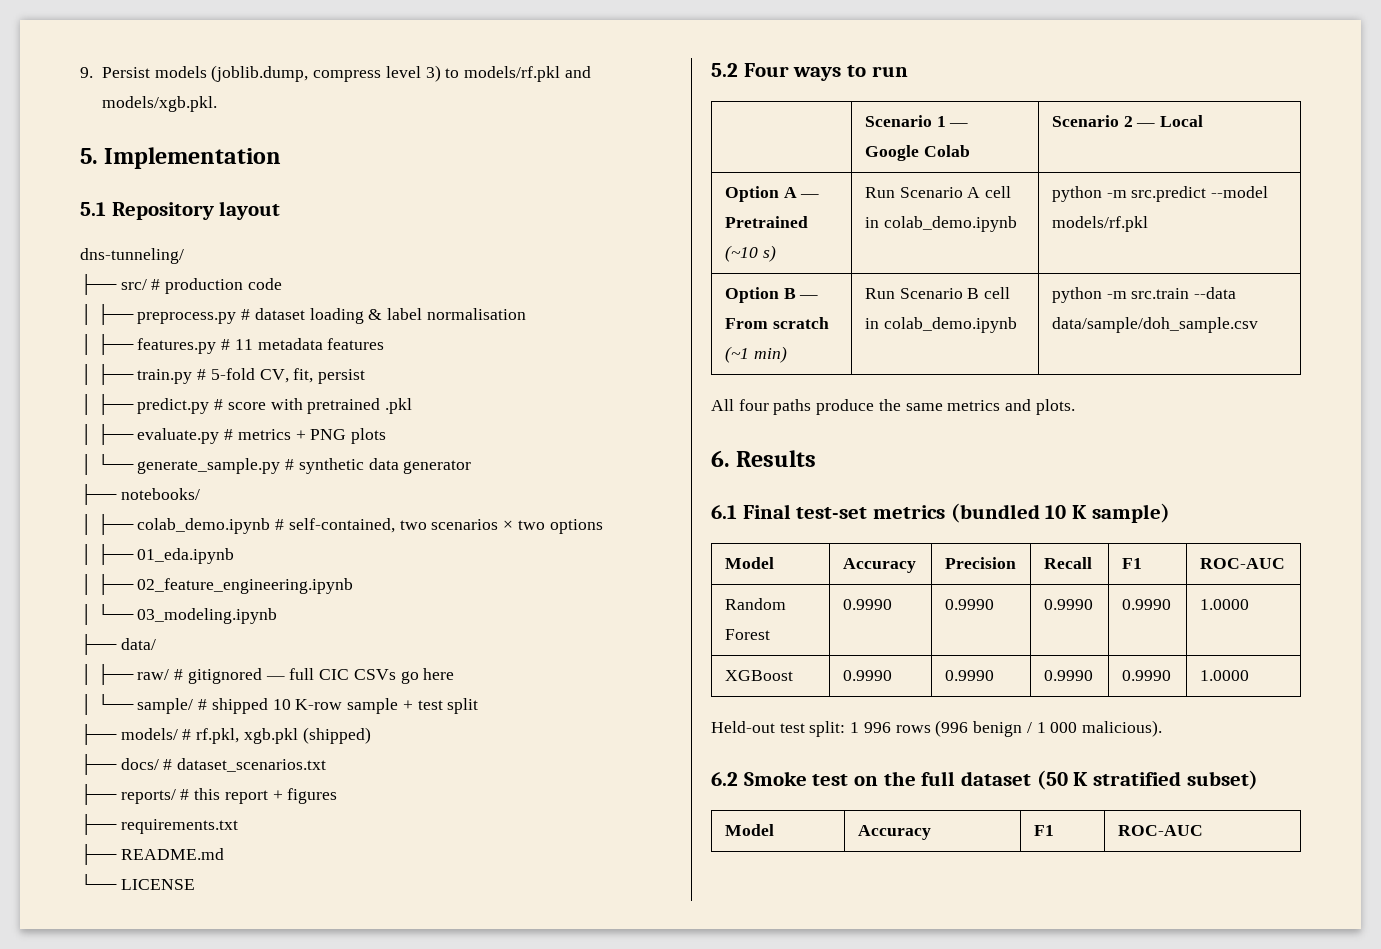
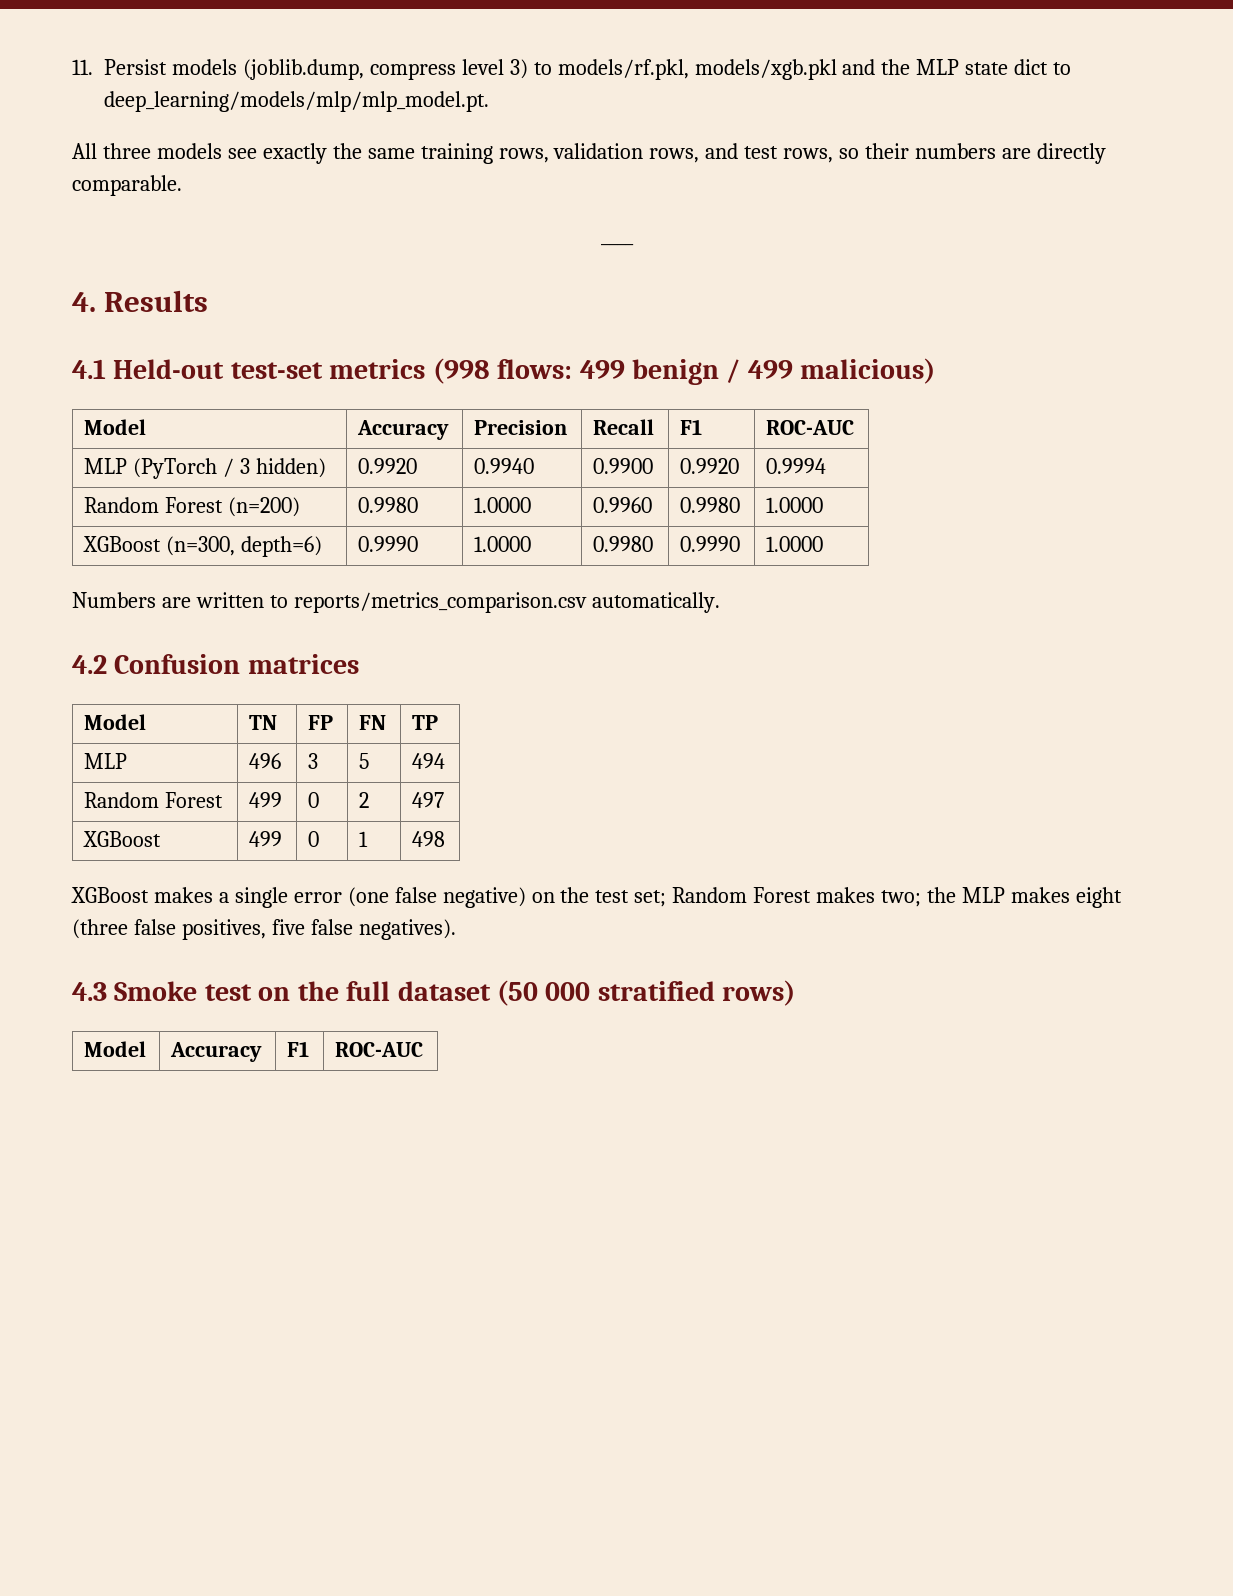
[80,67,93,78] 9. -> [72,59,93,75] 11.
[464,66,591,82] [101,96,217,112] [80,147,282,169] [80,201,281,220] [80,248,184,264] [80,274,282,295] [80,304,526,325] [80,334,385,355] [80,364,366,385] [80,394,413,415] [80,424,387,445] [80,454,472,475] [80,484,200,505] [80,514,603,535] [80,544,235,565] [80,574,354,595] [80,604,278,625] [80,634,156,655] [80,664,455,685] [80,694,479,715] [80,724,371,745] [80,754,327,775] [80,784,338,805] [80,814,238,835] [80,844,224,865] [80,874,195,890] [711,63,908,81] [864,115,969,127] [864,145,970,161] [1051,115,1204,127] [724,186,820,202] [724,216,808,228] [724,245,776,262] [864,186,1012,198] [864,216,1017,232] [1051,186,1269,202] [1051,216,1148,232] [724,287,819,303] [724,317,829,329] [724,346,787,363] [864,287,1011,299] [864,317,1017,333] [1051,287,1237,303] [1051,317,1258,333] [711,399,1075,415] [711,450,817,467] [711,503,1170,523] models/rf.pkl and models/xgb.pkl. // 5. Implementation // 5.1 Repository layout // dns-tunneling/ // ├── src/ # production code // │ ├── preprocess.py # dataset loading & label normalisation // │ ├── features.py # 11 metadata features // │ ├── train.py # 5-fold CV, fit, persist // │ ├── predict.py # score with pretrained .pkl // │ ├── evaluate.py # metrics + PNG plots // │ └── generate_sample.py # synthetic data generator // ├── notebooks/ // │ ├── colab_demo.ipynb # self-contained, two scenarios × two options // │ ├── 01_eda.ipynb // │ ├── 02_feature_engineering.ipynb // │ └── 03_modeling.ipynb // ├── data/ // │ ├── raw/ # gitignored — full CIC CSVs go here // │ └── sample/ # shipped 10 K-row sample + test split // ├── models/ # rf.pkl, xgb.pkl (shipped) // ├── docs/ # dataset_scenarios.txt // ├── reports/ # this report + figures // ├── requirements.txt // ├── README.md // └── LICENSE // 5.2 Four ways to run // | Scenario 1 — Google Colab | Scenario 2 — Local // Option A — Pretrained (~10 s) | Run Scenario A cell in colab_demo.ipynb | python -m src.predict --model models/rf.pkl // Option B — From scratch (~1 min) | Run Scenario B cell in colab_demo.ipynb | python -m src.train --data data/sample/doh_sample.csv // All four paths produce the same metrics and plots. // 6. Results // 6.1 Final test-set metrics (bundled 10 K sample) -> [557,59,1072,80] [104,91,489,112] [72,143,1106,164] [72,175,182,196] [600,243,634,246] [72,290,209,312] [72,358,936,385] models/rf.pkl, models/xgb.pkl and the MLP state dict to deep_learning/models/mlp/mlp_model.pt. // All three models see exactly the same training rows, validation rows, and test rows, so their numbers are directly comparable. // ____ // 4. Results // 4.1 Held-out test-set metrics (998 flows: 499 benign / 499 malicious)
[724,598,786,610] [724,629,770,640] [842,599,892,610] [944,599,994,610] [1043,599,1093,610] [1121,599,1171,610] [1199,599,1249,610] [724,670,793,681] [842,670,892,681] [944,670,994,681] [1043,670,1093,681] [1121,670,1171,681] [1199,670,1249,681] [711,720,1162,737] [711,772,738,786] Random Forest | 0.9990 | 0.9990 | 0.9990 | 0.9990 | 1.0000 // XGBoost | 0.9990 | 0.9990 | 0.9990 | 0.9990 | 1.0000 // Held-out test split: 1 996 rows (996 benign / 1 000 malicious). // 6.2 -> [84,458,327,479] [358,458,418,474] [474,458,535,474] [593,458,654,474] [680,458,740,474] [766,458,827,474] [84,497,301,517] [358,497,419,513] [474,497,532,513] [593,497,653,513] [680,497,741,513] [766,497,824,513] [83,536,323,557] [358,536,419,552] [474,536,532,552] [593,536,654,552] [680,536,741,552] [766,536,824,552] [72,592,720,613] [72,654,359,674] [84,714,147,730] [249,715,278,730] [308,715,334,730] [359,715,387,730] [412,715,439,730] [84,753,128,769] [249,753,282,769] [308,753,319,769] [359,753,370,769] [412,753,446,769] [84,792,224,808] [249,792,283,808] [308,792,320,808] [359,792,370,808] [412,792,445,808] [83,831,162,847] [249,831,283,847] [308,831,320,847] [359,831,369,847] [412,831,446,847] [71,887,1122,908] [72,919,456,940] [72,982,107,1001] MLP (PyTorch / 3 hidden) | 0.9920 | 0.9940 | 0.9900 | 0.9920 | 0.9994 // Random Forest (n=200) | 0.9980 | 1.0000 | 0.9960 | 0.9980 | 1.0000 // XGBoost (n=300, depth=6) | 0.9990 | 1.0000 | 0.9980 | 0.9990 | 1.0000 // Numbers are written to reports/metrics_comparison.csv automatically. // 4.2 Confusion matrices // Model | TN | FP | FN | TP // MLP | 496 | 3 | 5 | 494 // Random Forest | 499 | 0 | 2 | 497 // XGBoost | 499 | 0 | 1 | 498 // XGBoost makes a single error (one false negative) on the test set; Random Forest makes two; the MLP makes eight (three false positives, five false negatives). // 4.3
[1073,770,1258,790] K stratified subset) -> [545,980,796,1006] 000 stratified rows)

